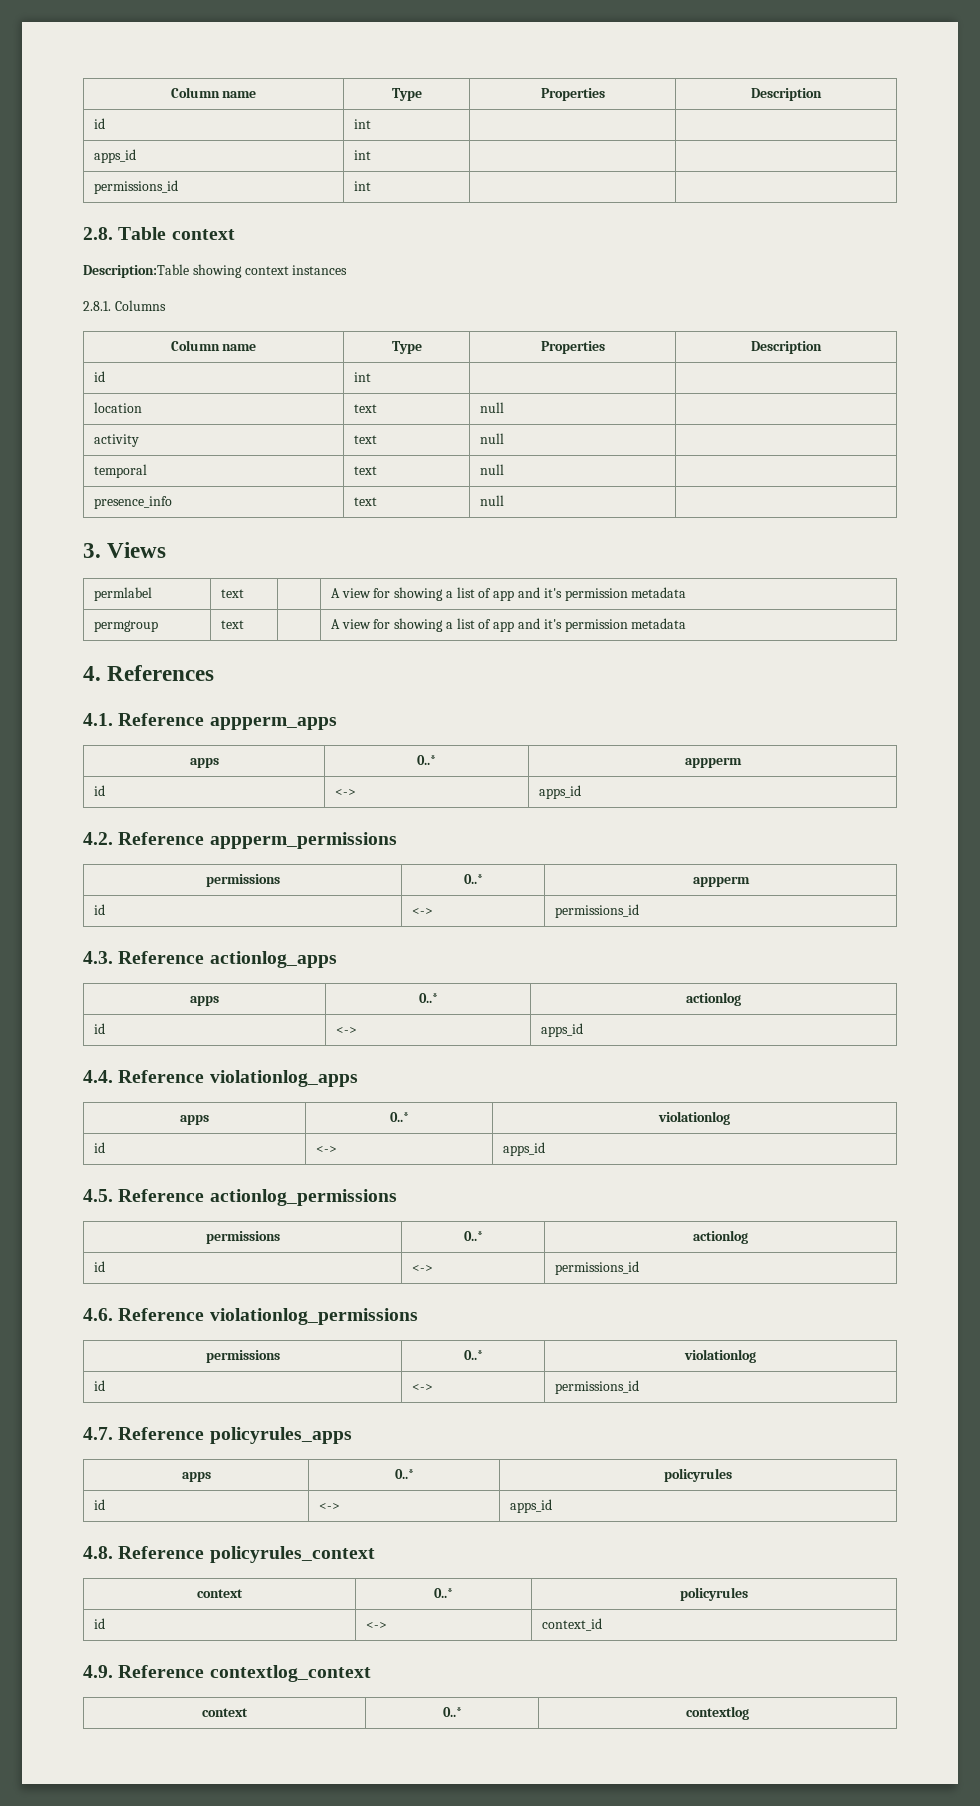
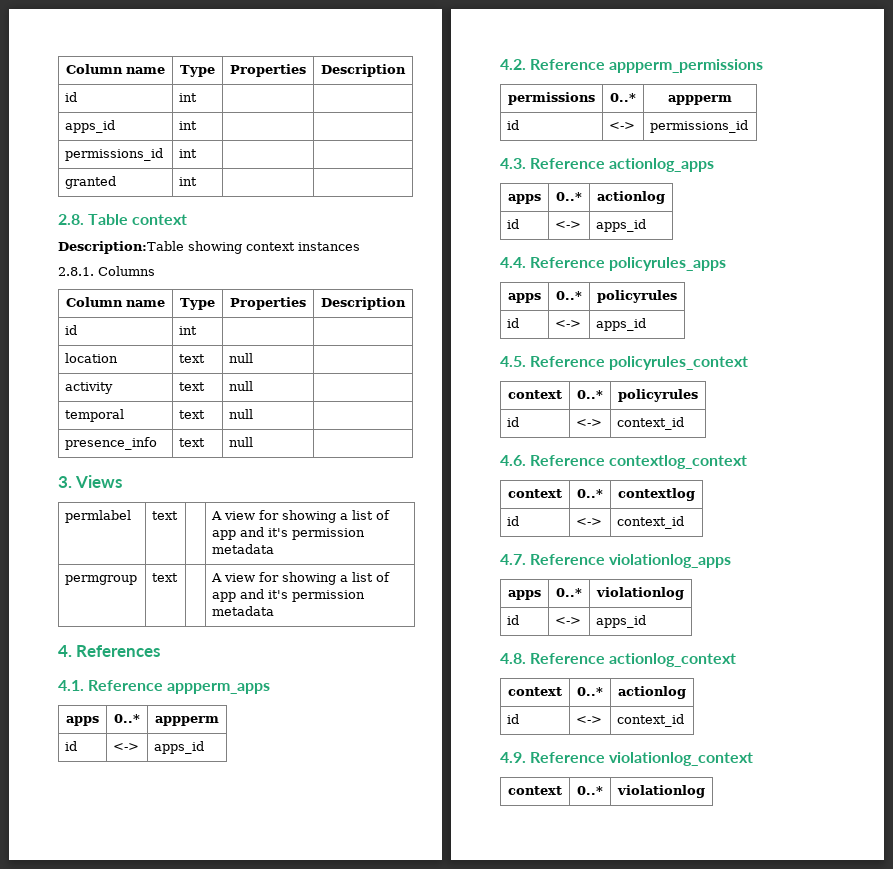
(371, 186) none -> [65,176,117,189] [179,177,198,186] // granted | int | |
[209,1070,358,1087] [180,1115,209,1125] [389,1112,409,1122] [658,1111,730,1125] [93,1142,105,1153] [315,1146,337,1153] [502,1142,545,1156] [83,1189,397,1206] [205,1231,280,1244] [463,1231,483,1241] [693,1230,748,1244] [93,1261,105,1272] [411,1265,433,1272] [554,1261,639,1275] [83,1308,418,1325] [205,1350,280,1363] [463,1350,483,1360] [684,1349,756,1363] [93,1380,105,1391] [411,1384,433,1391] [554,1380,639,1394] [83,1427,205,1440] violationlog_apps // apps | 0..* | violationlog // id | <-> | apps_id // 4.5. Reference actionlog_permissions // permissions | 0..* | actionlog // id | <-> | permissions_id // 4.6. Reference violationlog_permissions // permissions | 0..* | violationlog // id | <-> | permissions_id // 4.7. Reference -> (606, 262) none
[83,1546,113,1559] 4.8. -> [500,356,526,367] 4.5.
[83,1665,113,1678] 4.9. -> [500,455,526,466] 4.6.
(749, 1713) none -> [507,516,520,526] [576,518,603,526] [617,516,685,529] [500,554,732,568] [508,590,541,600] [556,588,582,597] [596,587,684,600] [507,615,520,625] [555,617,582,625] [596,615,647,628] [500,653,737,667] [508,687,562,696] [577,687,603,696] [618,686,686,699] [507,714,520,724] [576,716,603,724] [617,714,685,727] [500,752,754,766] [508,786,562,795] [577,786,603,795] [617,785,705,798] // id | <-> | context_id // 4.7. Reference violationlog_apps // apps | 0..* | violationlog // id | <-> | apps_id // 4.8. Reference actionlog_context // context | 0..* | actionlog // id | <-> | context_id // 4.9. Reference violationlog_context // context | 0..* | violationlog

